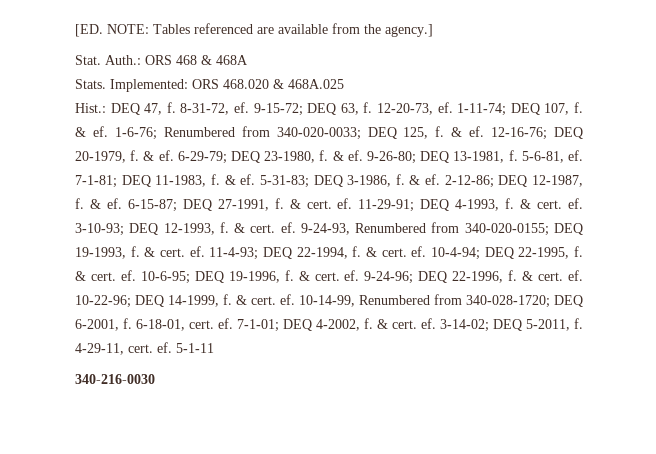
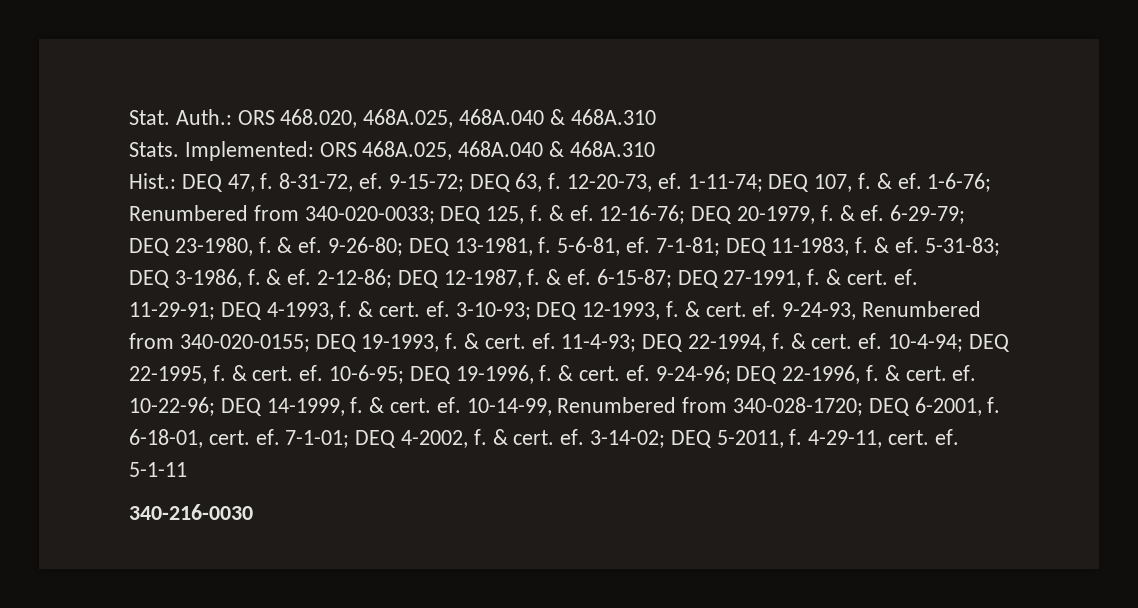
[75,23,433,37] [75,55,248,65] [ED. NOTE: Tables referenced are available from the agency.] // Stat. Auth.: ORS 468 & 468A -> [129,109,656,128] Stat. Auth.: ORS 468.020, 468A.025, 468A.040 & 468A.310
[223,79,344,89] 468.020 & 468A.025 -> [362,141,655,160] 468A.025, 468A.040 & 468A.310

